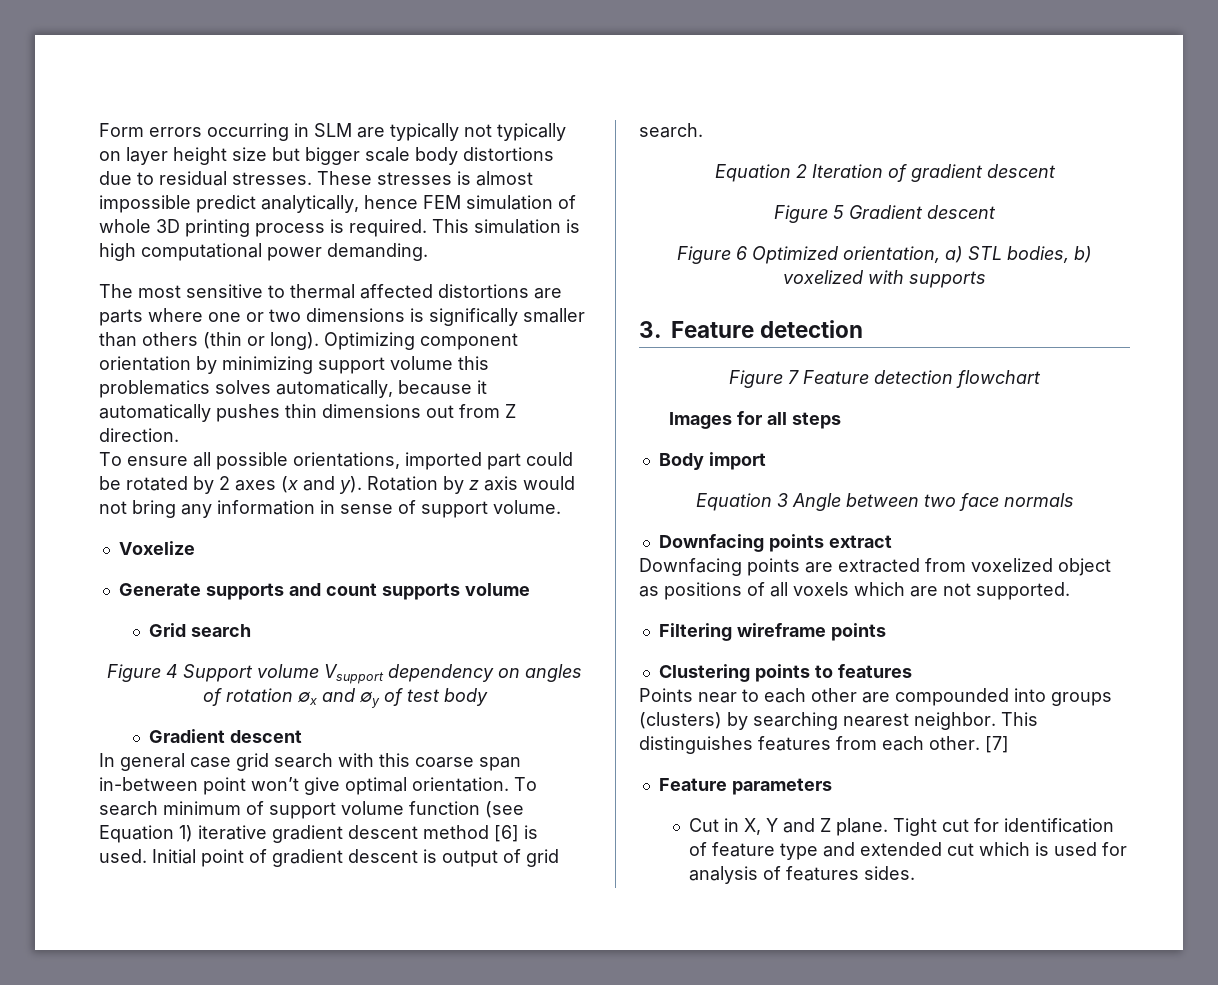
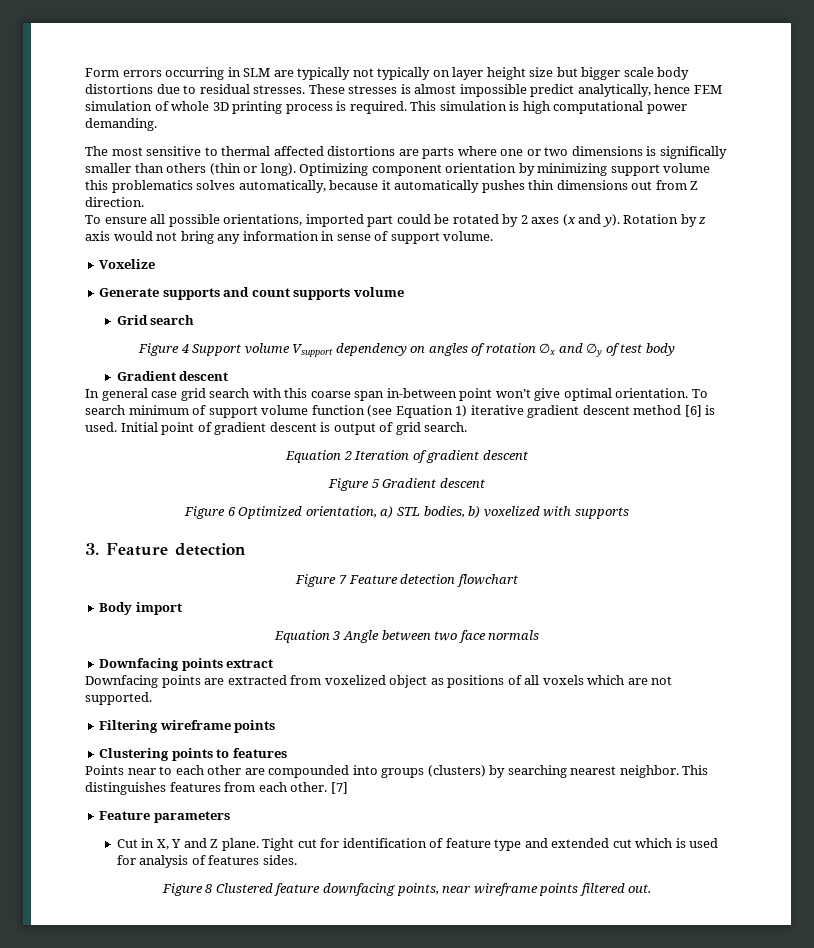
[669,411,842,429] // Images for all steps -> (518, 580) none
(915, 873) none -> [161,883,652,896] // Figure 8 Clustered feature downfacing points, near wireframe points filtered out.

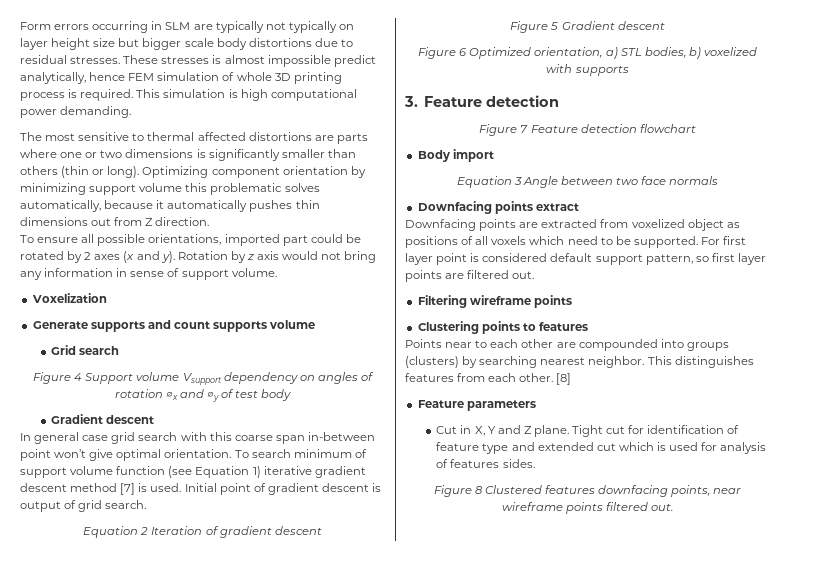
[659,146,727,159] significally -> [208,149,280,161] significantly
[111,180,193,193] problematics -> [210,183,283,195] problematic
[99,259,156,269] Voxelize -> [31,293,107,303] Voxelization
[684,405,702,417] [6] -> [120,483,136,495] [7]
[627,676,673,685] [85,692,152,705] are not supported. -> [567,236,747,248] [405,253,766,265] [405,270,535,282] need to be supported. For first layer point is considered default support pattern, so first layer points are filtered out.
[330,782,348,794] [7] -> [556,373,572,385] [8]
[274,883,321,896] feature -> [545,485,595,494] features

